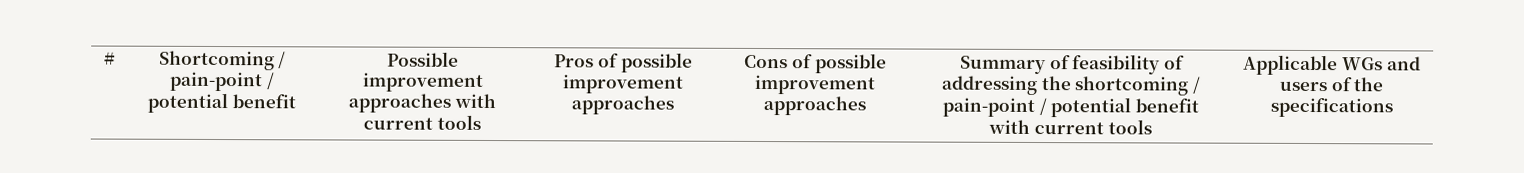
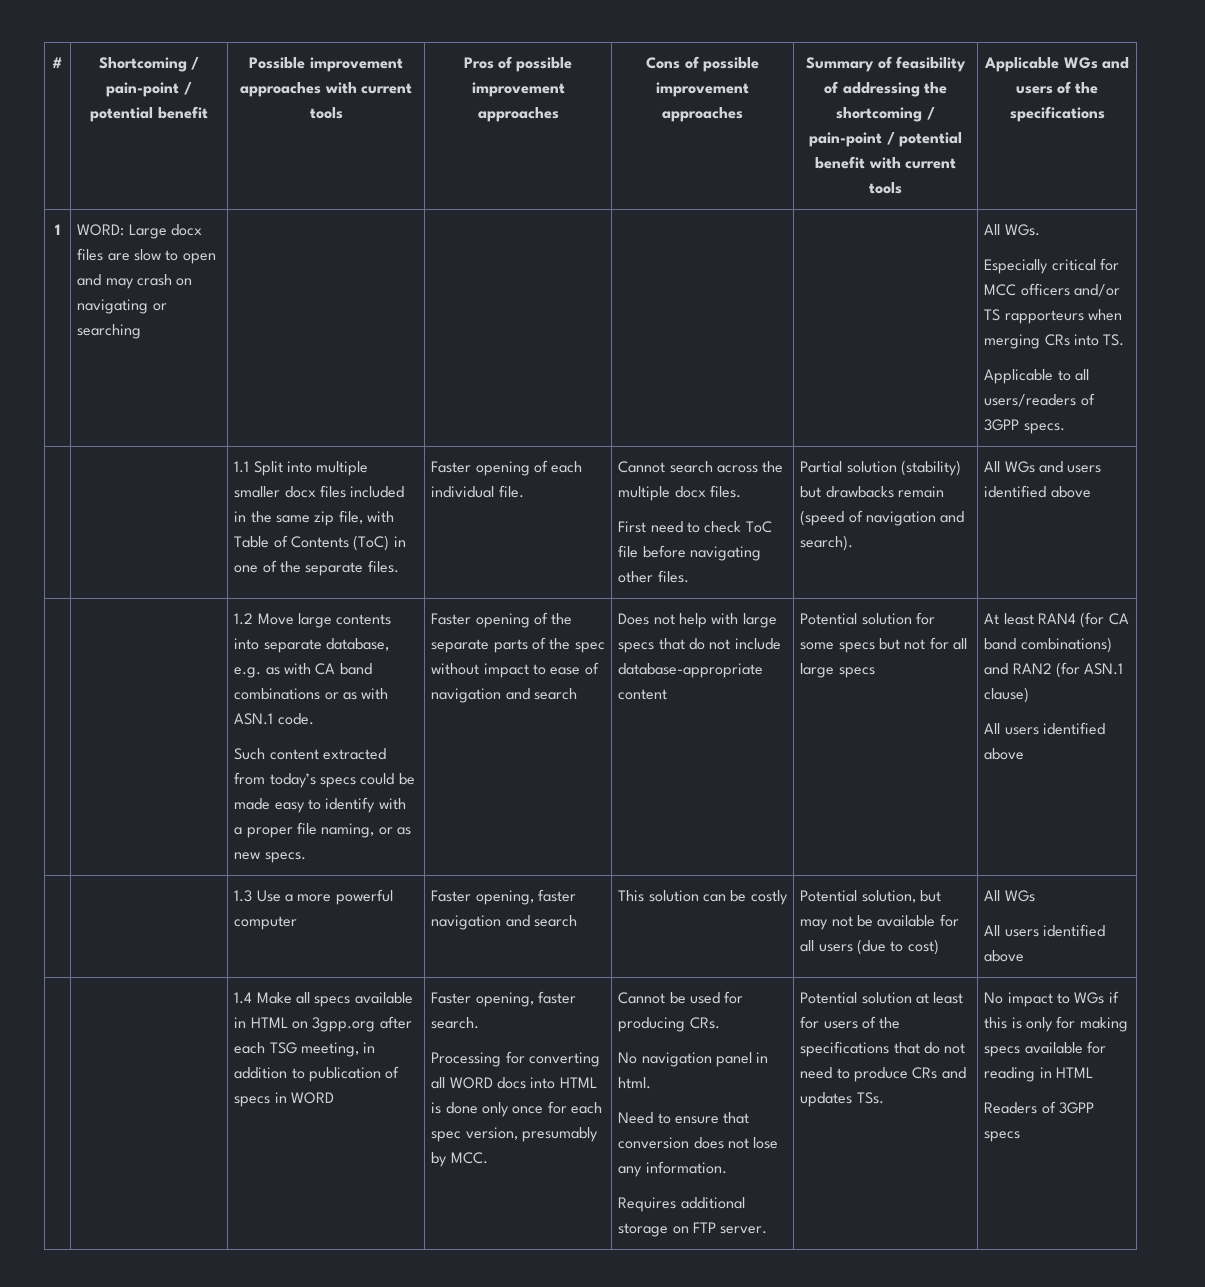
(1393, 107) none -> [55,224,60,235] [77,224,202,239] [77,248,216,264] [77,274,193,289] [77,299,167,314] [77,324,142,339] [984,224,1040,236] [984,258,1119,274] [984,283,1120,297] [984,309,1122,324] [984,334,1125,349] [984,369,1089,384] [984,393,1095,407] [984,419,1065,434] [234,461,369,476] [234,485,405,498] [234,510,394,526] [234,535,406,551] [234,560,399,576] [431,460,583,476] [431,485,524,498] [618,461,784,473] [618,485,741,501] [618,521,772,533] [618,545,761,561] [618,570,689,583] [800,460,961,476] [800,486,944,498] [800,510,965,526] [800,535,854,551] [984,461,1102,473] [984,485,1091,498] [234,613,392,628] [234,638,389,653] [234,663,372,678] [234,688,389,700] [234,713,314,725] [234,748,386,760] [234,772,415,788] [234,797,406,813] [234,822,411,838] [234,852,306,863] [431,612,573,628] [431,637,605,653] [431,662,599,678] [431,688,577,703] [618,613,777,628] [618,638,781,653] [618,663,764,678] [618,689,668,700] [800,612,935,625] [800,637,967,653] [800,663,875,678] [984,612,1129,628] [984,637,1112,653] [984,662,1124,678] [984,687,1030,703] [984,722,1105,735] [984,748,1025,760] [234,889,393,905] [234,916,298,930] [431,889,576,905] [431,915,577,930] [618,890,788,905] [800,890,941,903] [800,914,959,930] [800,939,939,955] [984,890,1035,902] [984,924,1105,937] [984,950,1025,962] [234,992,413,1007] [234,1016,412,1032] [234,1042,376,1057] [234,1066,400,1082] [234,1092,334,1107] [431,991,576,1007] [431,1017,480,1029] [431,1051,600,1067] [431,1077,597,1089] [431,1101,602,1117] [431,1127,598,1142] [431,1152,488,1167] [618,991,744,1004] [618,1017,720,1032] [618,1052,769,1067] [618,1077,652,1089] [618,1112,750,1124] [618,1137,779,1149] [618,1161,727,1177] [618,1197,745,1212] [618,1222,768,1237] [800,992,964,1004] [800,1016,901,1029] [800,1041,966,1057] [800,1067,966,1082] [800,1092,884,1107] [984,991,1119,1007] [984,1016,1128,1032] [984,1041,1106,1057] [984,1067,1093,1082] [984,1101,1094,1114] [984,1131,1021,1142] // 1 | WORD: Large docx files are slow to open and may crash on navigating or searching | | | | | All WGs. // Especially critical for MCC officers and/or TS rapporteurs when merging CRs into TS. // Applicable to all users/readers of 3GPP specs. // | | 1.1 Split into multiple smaller docx files included in the same zip file, with Table of Contents (ToC) in one of the separate files. | Faster opening of each individual file. | Cannot search across the multiple docx files. // First need to check ToC file before navigating other files. | Partial solution (stability) but drawbacks remain (speed of navigation and search). | All WGs and users identified above // | | 1.2 Move large contents into separate database, e.g. as with CA band combinations or as with ASN.1 code. // Such content extracted from today’s specs could be made easy to identify with a proper file naming, or as new specs. | Faster opening of the separate parts of the spec without impact to ease of navigation and search | Does not help with large specs that do not include database-appropriate content | Potential solution for some specs but not for all large specs | At least RAN4 (for CA band combinations) and RAN2 (for ASN.1 clause) // All users identified above // | | 1.3 Use a more powerful computer | Faster opening, faster navigation and search | This solution can be costly | Potential solution, but may not be available for all users (due to cost) | All WGs // All users identified above // | | 1.4 Make all specs available in HTML on 3gpp.org after each TSG meeting, in addition to publication of specs in WORD | Faster opening, faster search. // Processing for converting all WORD docs into HTML is done only once for each spec version, presumably by MCC. | Cannot be used for producing CRs. // No navigation panel in html. // Need to ensure that conversion does not lose any information. // Requires additional storage on FTP server. | Potential solution at least for users of the specifications that do not need to produce CRs and updates TSs. | No impact to WGs if this is only for making specs available for reading in HTML // Readers of 3GPP specs

